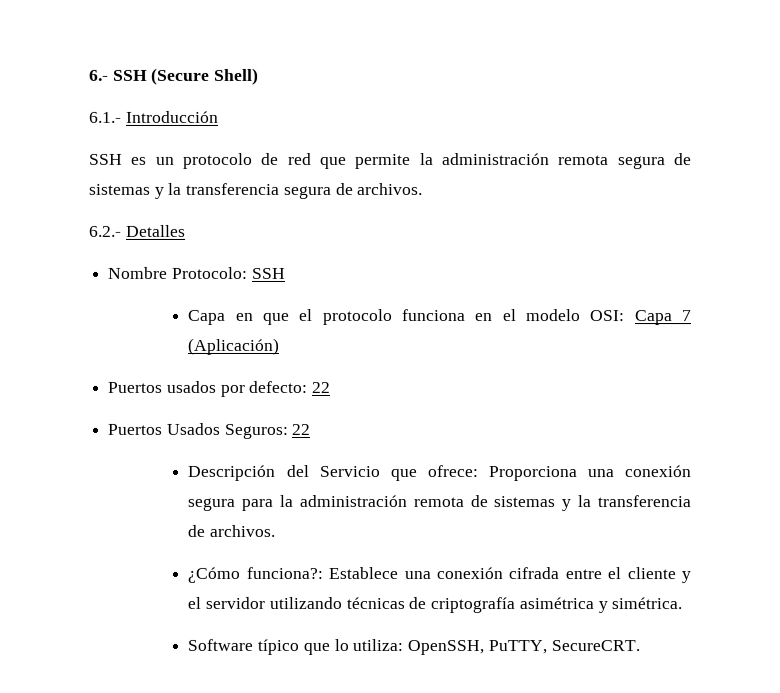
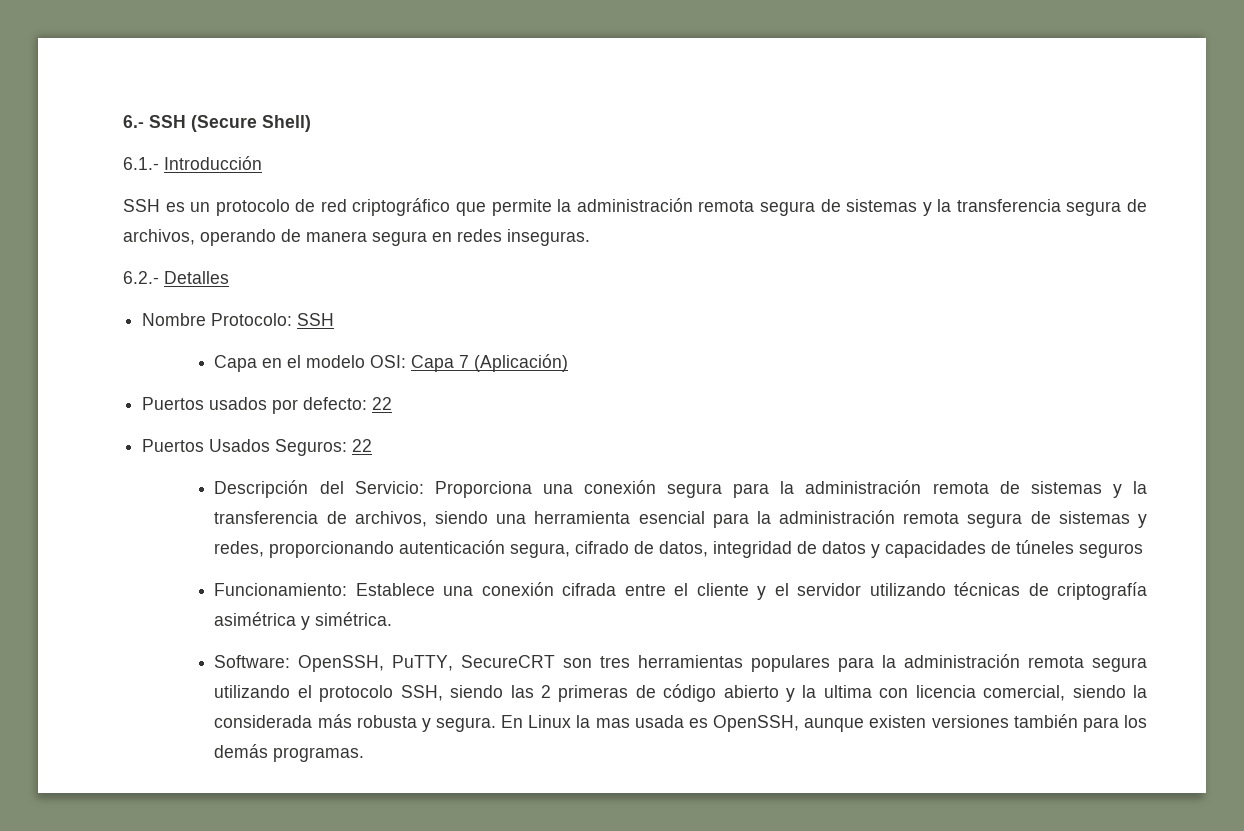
(312, 158) none -> [352,198,451,216] criptográfico
[357,182,424,196] archivos. -> [123,229,590,246] archivos, operando de manera segura en redes inseguras.
[263,308,494,326] que el protocolo funciona en -> (283, 363) none
[318,465,478,482] Servicio que ofrece: -> [354,481,424,494] Servicio:
[209,524,276,537] [187,566,323,583] archivos. // ¿Cómo funciona?: -> [354,510,1147,528] [214,540,1144,558] [214,583,348,596] archivos, siendo una herramienta esencial para la administración remota segura de sistemas y redes, proporcionando autenticación segura, cifrado de datos, integridad de datos y capacidades de túneles seguros // Funcionamiento:
[187,638,640,656] Software típico que lo utiliza: OpenSSH, PuTTY, SecureCRT. -> [214,654,1147,672] [214,684,1148,702] [214,714,1148,732] [214,744,365,762] Software: OpenSSH, PuTTY, SecureCRT son tres herramientas populares para la administración remota segura utilizando el protocolo SSH, siendo las 2 primeras de código abierto y la ultima con licencia comercial, siendo la considerada más robusta y segura. En Linux la mas usada es OpenSSH, aunque existen versiones también para los demás programas.

